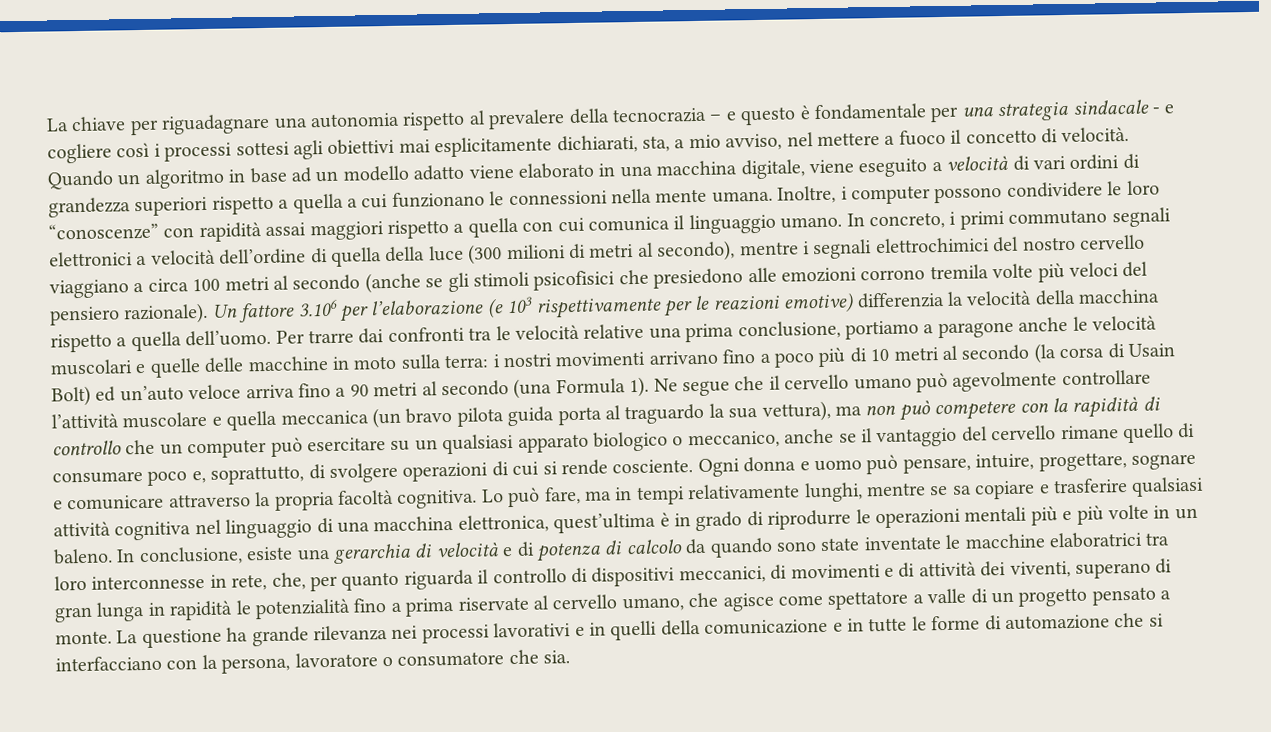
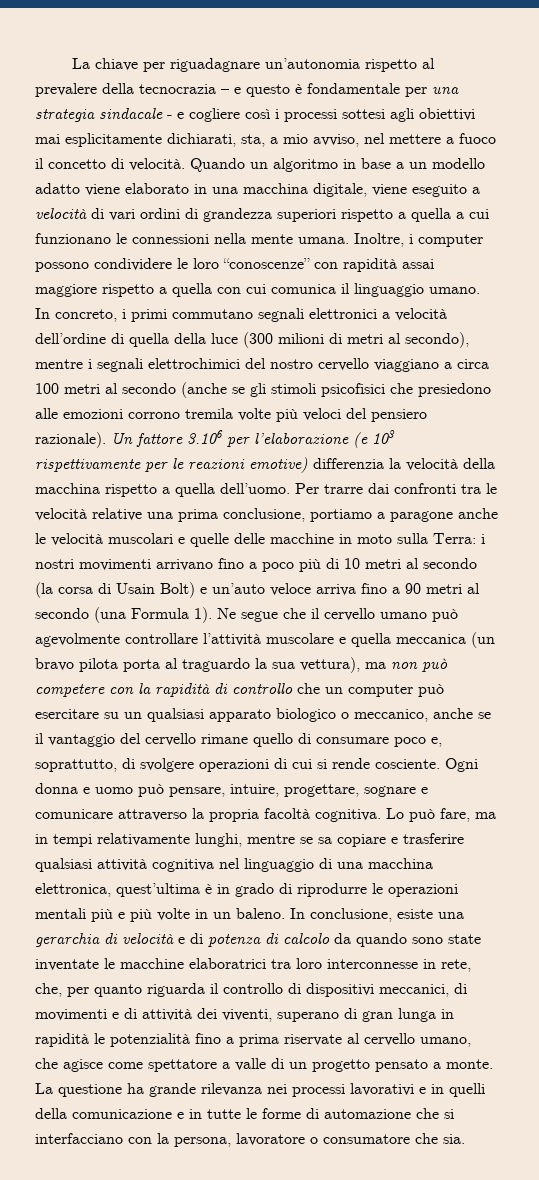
[273,112,400,129] una autonomia -> [264,58,360,69] un’autonomia
[291,167,312,183] ad -> [396,162,404,169] a
[309,221,384,241] maggiori -> [35,284,97,297] maggiore
[444,354,490,369] terra: -> [433,533,476,544] Terra:
[95,386,117,402] ed -> [200,587,207,594] e
[507,406,555,427] guida -> (118, 665) none

